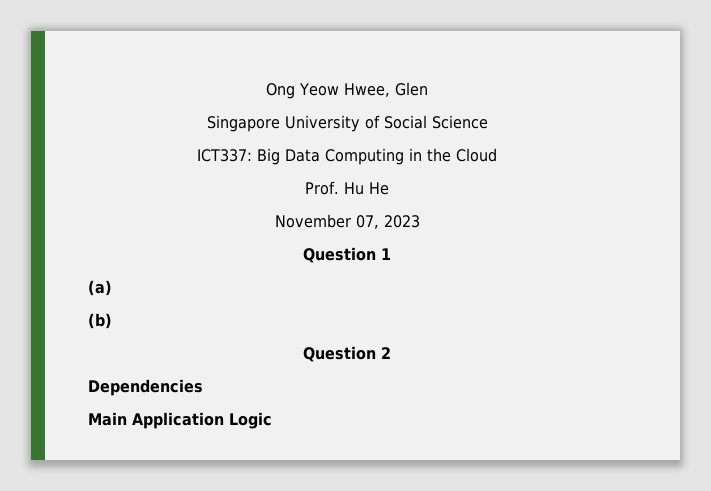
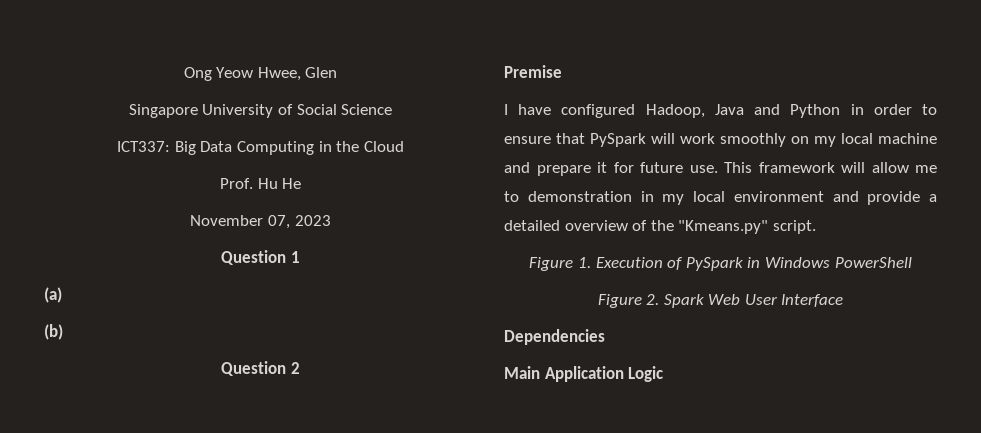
(391, 353) none -> [504,65,562,78] [504,104,937,118] [504,133,937,147] [504,162,937,176] [504,191,937,205] [504,220,816,234] [529,257,912,271] [597,294,844,308] // Premise // I have configured Hadoop, Java and Python in order to ensure that PySpark will work smoothly on my local machine and prepare it for future use. This framework will allow me to demonstration in my local environment and provide a detailed overview of the "Kmeans.py" script. // Figure 1. Execution of PySpark in Windows PowerShell // Figure 2. Spark Web User Interface

